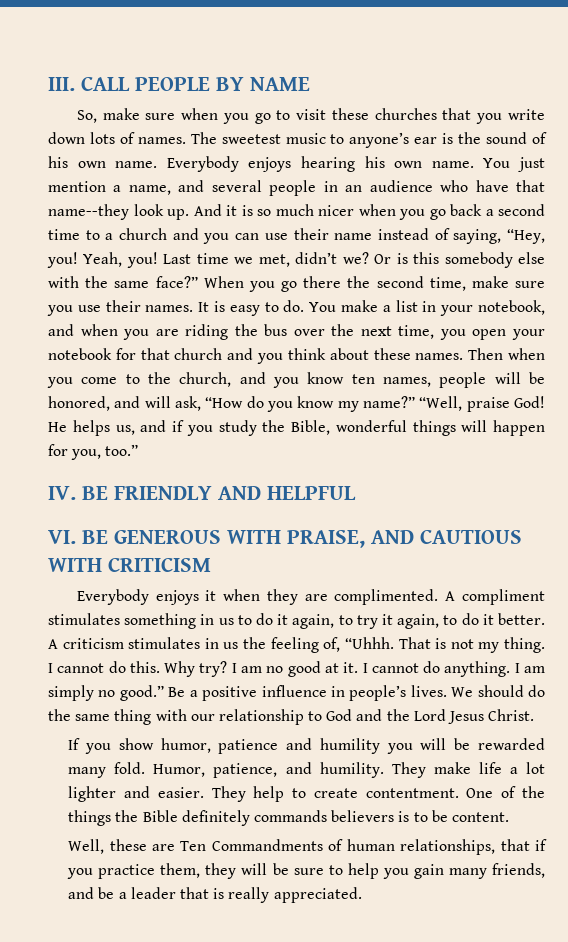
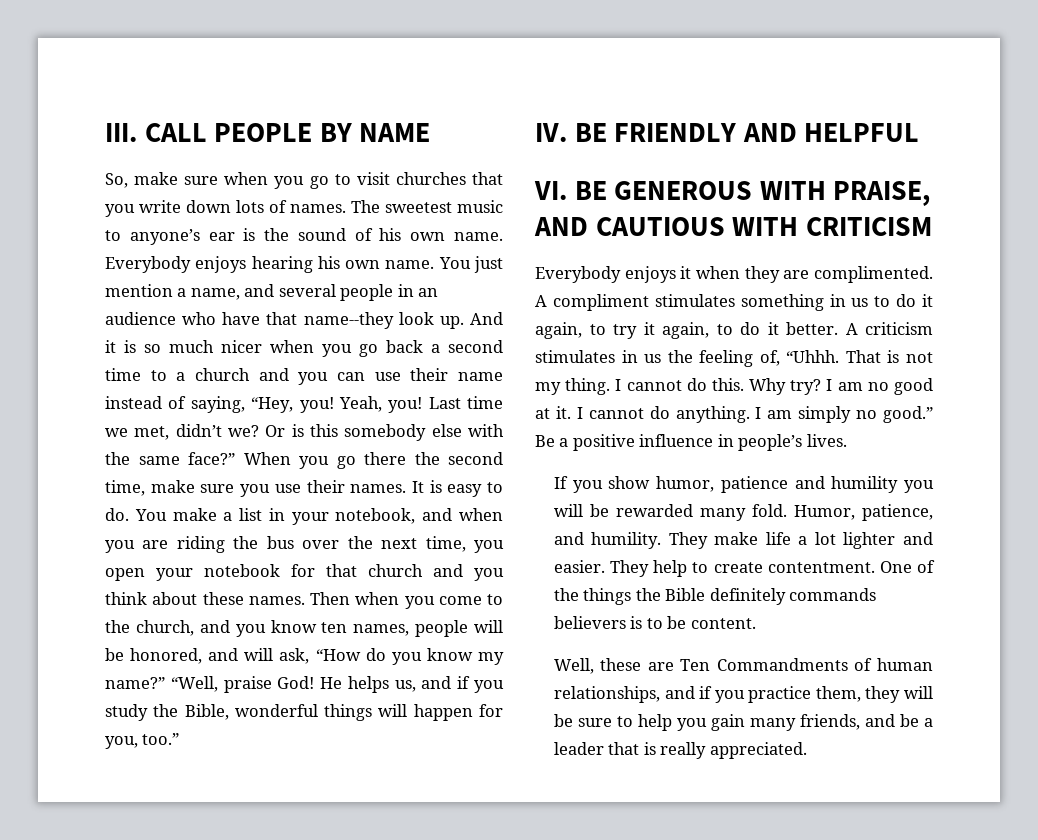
[331,108,369,120] these -> (390, 178) none
[451,685,546,697] [48,709,535,725] We should do the same thing with our relationship to God and the Lord Jesus Christ. -> (847, 440) none
[500,839,530,851] that -> [664,686,695,699] and

